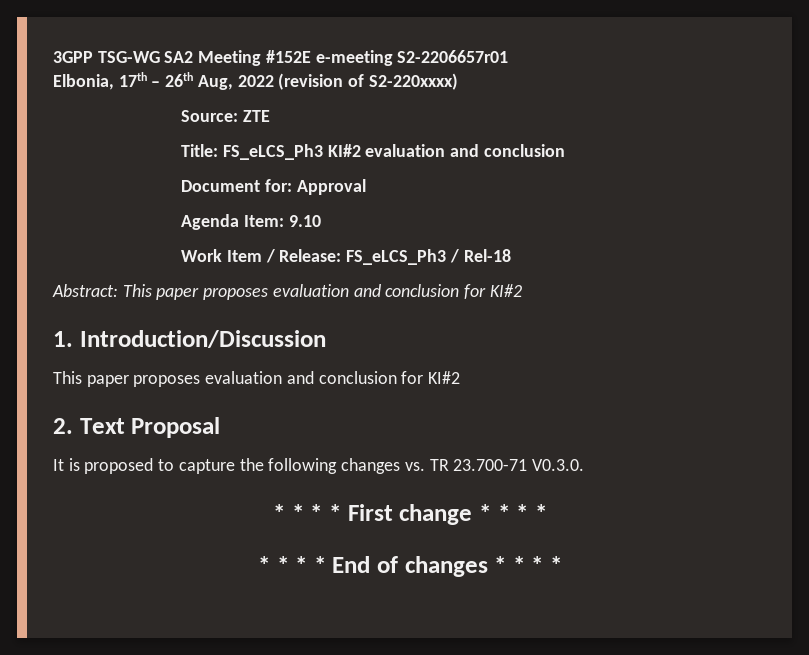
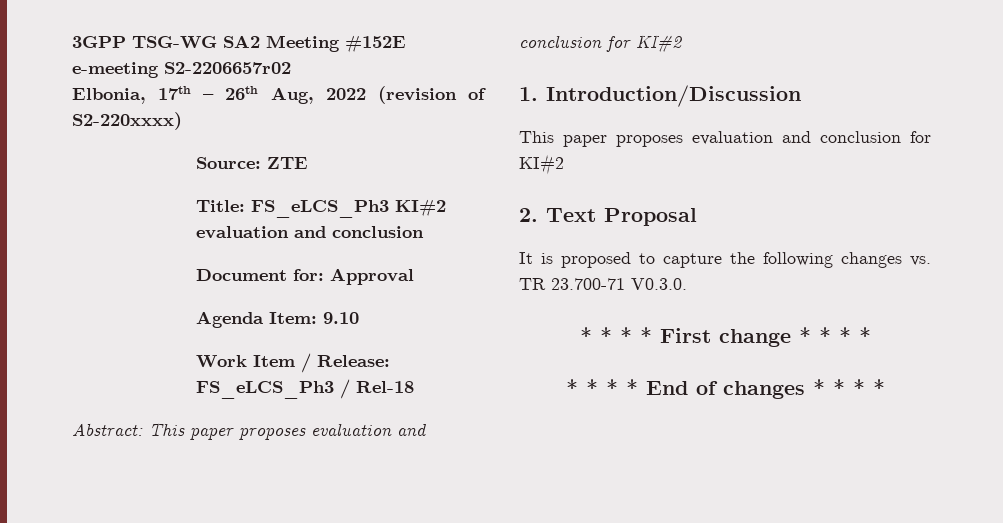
[397,50,509,63] S2-2206657r01 -> [164,62,291,74] S2-2206657r02

